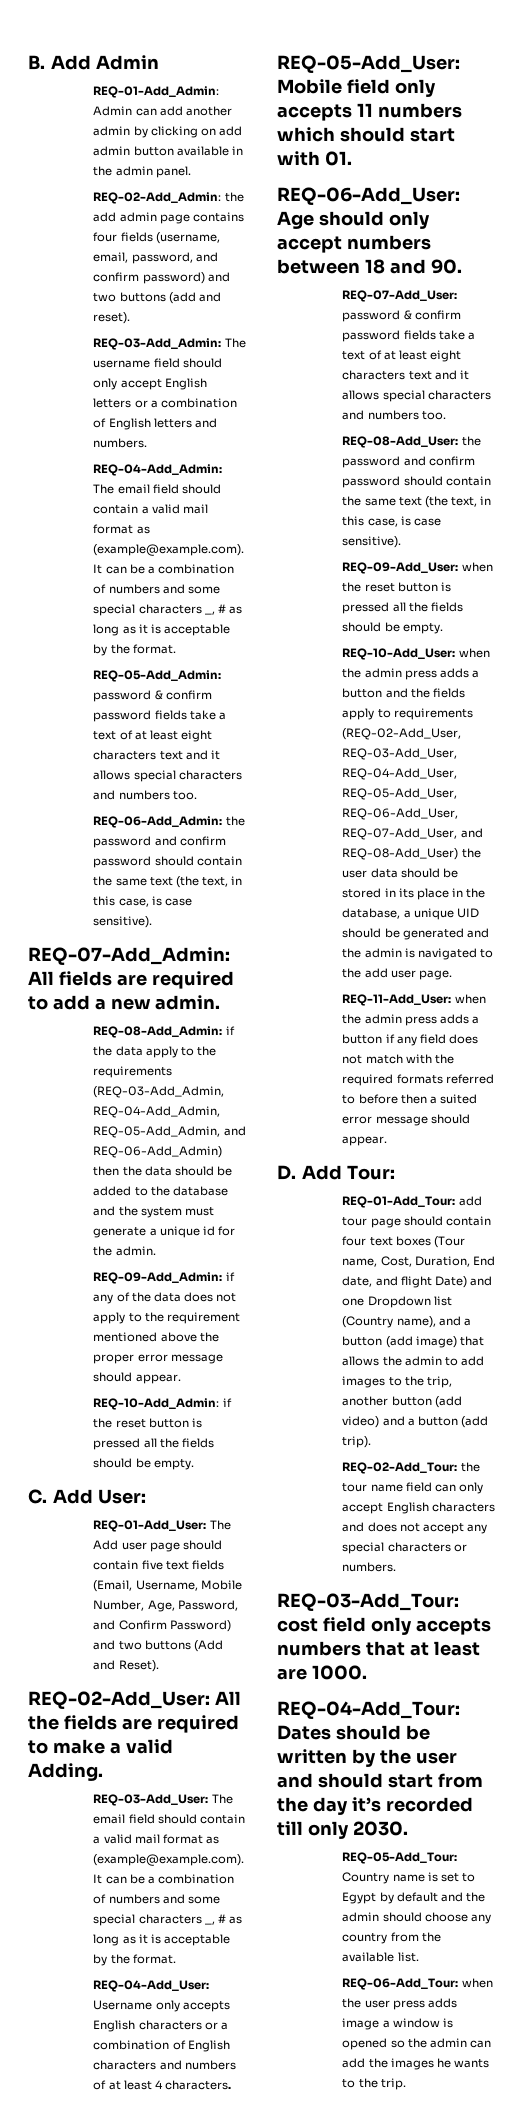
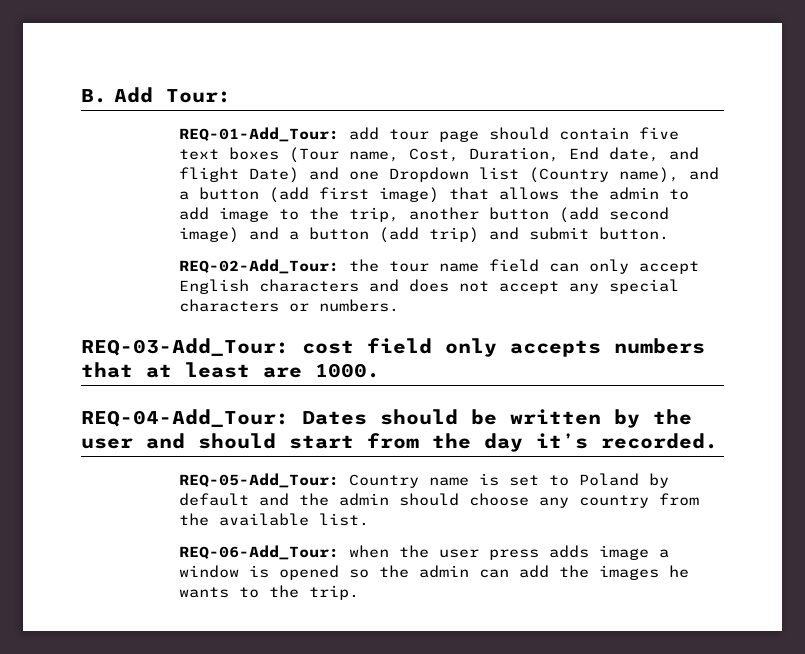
[95,55,159,70] [93,86,220,98] [93,106,232,116] [93,126,242,138] [93,146,243,156] [93,166,191,178] [93,192,244,204] [93,212,244,224] [93,232,220,244] [93,252,218,264] [93,272,230,284] [93,292,221,304] [93,312,131,324] [93,338,246,350] [93,358,222,368] [93,378,207,390] [93,398,237,408] [93,418,217,430] [93,438,148,448] [93,464,223,476] [93,484,221,494] [93,504,208,514] [93,524,150,534] [93,544,245,556] [93,564,234,574] [93,584,220,594] [93,604,242,616] [93,624,230,636] [93,644,176,656] [93,670,222,682] [93,690,212,702] [93,710,226,722] [93,730,212,742] [93,750,220,760] [93,770,242,782] [93,790,197,800] [93,816,245,828] [93,836,226,848] [93,856,242,868] [93,876,242,888] [93,896,192,907] [93,916,153,928] [28,947,230,965] [28,971,234,989] [28,995,221,1010] [93,1026,235,1038] [93,1046,216,1058] [93,1066,173,1078] [93,1086,225,1098] [93,1106,221,1118] [93,1126,246,1138] [93,1146,223,1158] [93,1166,232,1176] [93,1186,228,1196] [93,1206,214,1218] [93,1226,235,1238] [93,1246,156,1256] [93,1272,235,1284] [93,1292,236,1304] [93,1312,240,1324] [93,1332,219,1342] [93,1354,223,1364] [93,1372,181,1384] [93,1398,232,1410] [93,1418,202,1428] [93,1438,214,1450] [93,1458,194,1470] [28,1489,146,1504] [93,1520,231,1532] [93,1540,222,1552] [93,1560,224,1570] [93,1580,242,1592] [93,1600,238,1612] [93,1620,231,1632] [93,1640,223,1652] [93,1660,159,1672] [28,1691,241,1709] [28,1715,239,1733] [28,1739,173,1754] [28,1763,103,1781] [93,1794,233,1806] [93,1814,245,1824] [93,1834,219,1844] [93,1854,245,1866] [93,1874,234,1884] [93,1894,220,1904] [93,1914,242,1926] [93,1934,230,1946] [93,1954,176,1966] [93,1980,210,1992] [93,2000,230,2012] [93,2020,228,2032] [93,2040,230,2052] [93,2060,236,2070] [93,2080,231,2090] [277,55,460,73] [277,79,436,97] [277,103,462,121] [277,127,455,142] [277,151,352,166] [277,187,460,205] [277,211,430,229] [277,235,431,253] [277,259,462,274] [342,290,458,302] [342,310,461,322] [342,330,475,342] [342,350,461,362] [342,370,469,380] [342,390,491,402] [342,410,446,420] [342,436,481,448] [342,456,475,468] [342,476,491,488] [342,496,491,508] [342,516,441,527] [342,536,402,548] [342,562,493,574] [342,582,451,592] [342,602,463,614] [342,622,443,634] [342,648,490,660] [342,668,479,680] [342,688,465,698] [342,708,473,720] [342,728,462,740] [342,748,458,760] [342,768,458,780] [342,788,458,800] [342,808,459,820] [342,828,483,840] [342,848,481,860] [342,868,458,878] [342,888,485,900] [342,908,479,920] [342,928,489,940] [342,948,493,960] [342,968,452,980] [342,994,486,1006] [342,1014,479,1026] [342,1034,478,1046] [342,1054,454,1064] [342,1074,494,1086] [342,1094,477,1104] [342,1114,470,1126] [342,1136,388,1146] [277,1165,342,1180] Admin // REQ-01-Add_Admin: Admin can add another admin by clicking on add admin button available in the admin panel. // REQ-02-Add_Admin: the add admin page contains four fields (username, email, password, and confirm password) and two buttons (add and reset). // REQ-03-Add_Admin: The username field should only accept English letters or a combination of English letters and numbers. // REQ-04-Add_Admin: The email field should contain a valid mail format as (example@example.com). It can be a combination of numbers and some special characters _, # as long as it is acceptable by the format. // REQ-05-Add_Admin: password & confirm password fields take a text of at least eight characters text and it allows special characters and numbers too. // REQ-06-Add_Admin: the password and confirm password should contain the same text (the text, in this case, is case sensitive). // REQ-07-Add_Admin: All fields are required to add a new admin. // REQ-08-Add_Admin: if the data apply to the requirements (REQ-03-Add_Admin, REQ-04-Add_Admin, REQ-05-Add_Admin, and REQ-06-Add_Admin) then the data should be added to the database and the system must generate a unique id for the admin. // REQ-09-Add_Admin: if any of the data does not apply to the requirement mentioned above the proper error message should appear. // REQ-10-Add_Admin: if the reset button is pressed all the fields should be empty. // C. Add User: // REQ-01-Add_User: The Add user page should contain five text fields (Email, Username, Mobile Number, Age, Password, and Confirm Password) and two buttons (Add and Reset). // REQ-02-Add_User: All the fields are required to make a valid Adding. // REQ-03-Add_User: The email field should contain a valid mail format as (example@example.com). It can be a combination of numbers and some special characters _, # as long as it is acceptable by the format. // REQ-04-Add_User: Username only accepts English characters or a combination of English characters and numbers of at least 4 characters. // REQ-05-Add_User: Mobile field only accepts 11 numbers which should start with 01. // REQ-06-Add_User: Age should only accept numbers between 18 and 90. // REQ-07-Add_User: password & confirm password fields take a text of at least eight characters text and it allows special characters and numbers too. // REQ-08-Add_User: the password and confirm password should contain the same text (the text, in this case, is case sensitive). // REQ-09-Add_User: when the reset button is pressed all the fields should be empty. // REQ-10-Add_User: when the admin press adds a button and the fields apply to requirements (REQ-02-Add_User, REQ-03-Add_User, REQ-04-Add_User, REQ-05-Add_User, REQ-06-Add_User, REQ-07-Add_User, and REQ-08-Add_User) the user data should be stored in its place in the database, a unique UID should be generated and the admin is navigated to the add user page. // REQ-11-Add_User: when the admin press adds a button if any field does not match with the required formats referred to before then a suited error message should appear. // D. Add -> (154, 95) none
[342,1236,367,1246] four -> [638,127,679,140] five
(413, 1342) none -> [318,187,369,200] first
[342,1376,386,1388] images -> [218,207,269,222] image
[342,1416,488,1428] [342,1436,372,1448] video) and a button (add trip). -> [608,207,669,220] [178,227,669,243] second image) and a button (add trip) and submit button.
[385,1797,473,1812] [277,1821,408,1839] recorded till only 2030. -> [601,433,718,449] recorded.
[342,1892,377,1904] Egypt -> [578,473,639,486] Poland

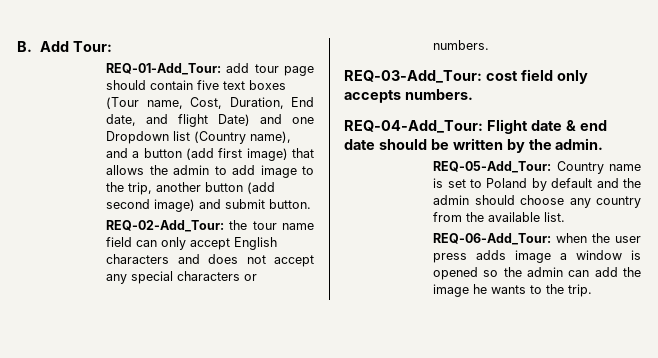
[288,227,519,243] a button (add trip) and -> (222, 204) none
[614,338,705,354] [81,362,380,378] [81,409,367,427] numbers that at least are 1000. // REQ-04-Add_Tour: Dates -> [404,89,473,100] [344,119,607,134] [344,139,375,150] numbers. // REQ-04-Add_Tour: Flight date & end date
[81,433,718,452] user and should start from the day it’s recorded. -> [555,138,604,150] admin.
[598,565,659,580] images -> [433,284,470,297] image

